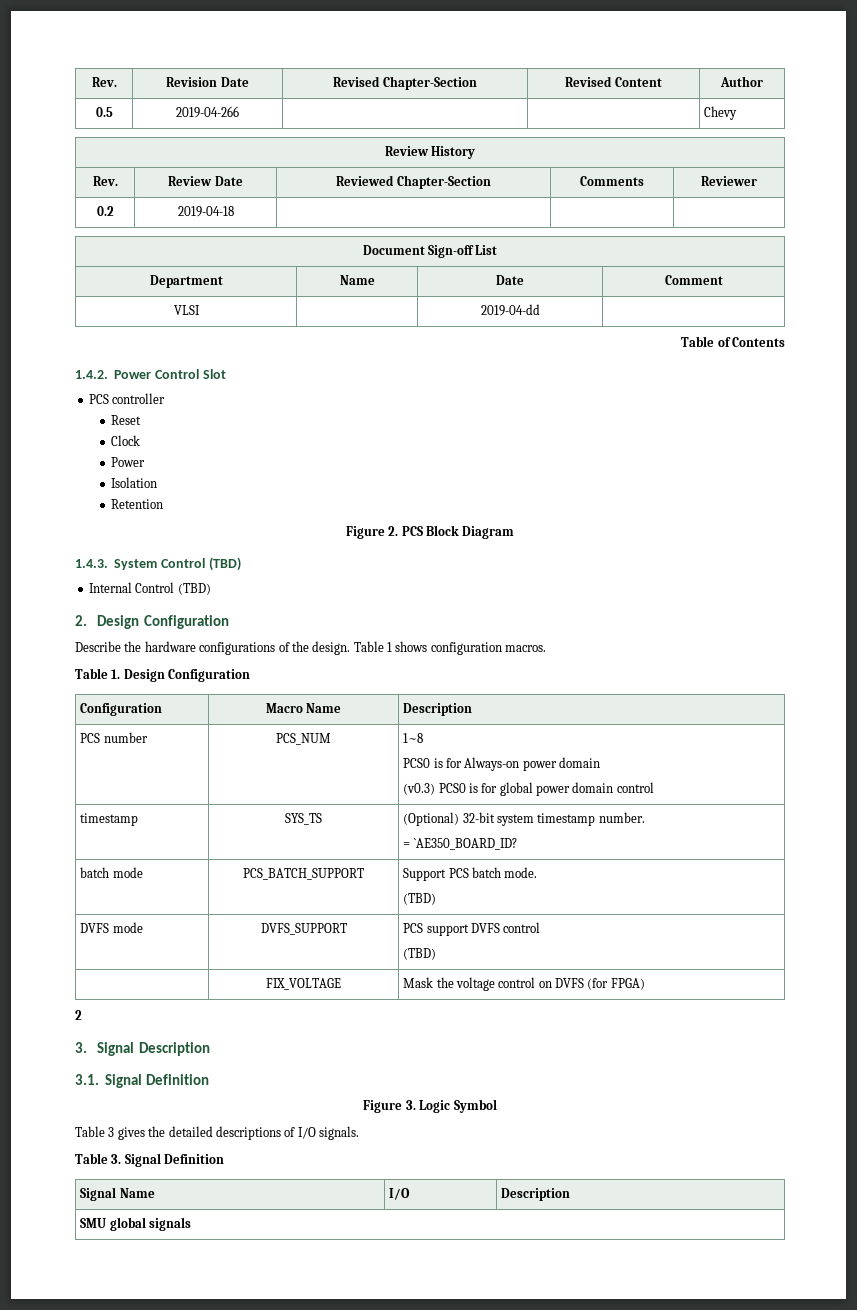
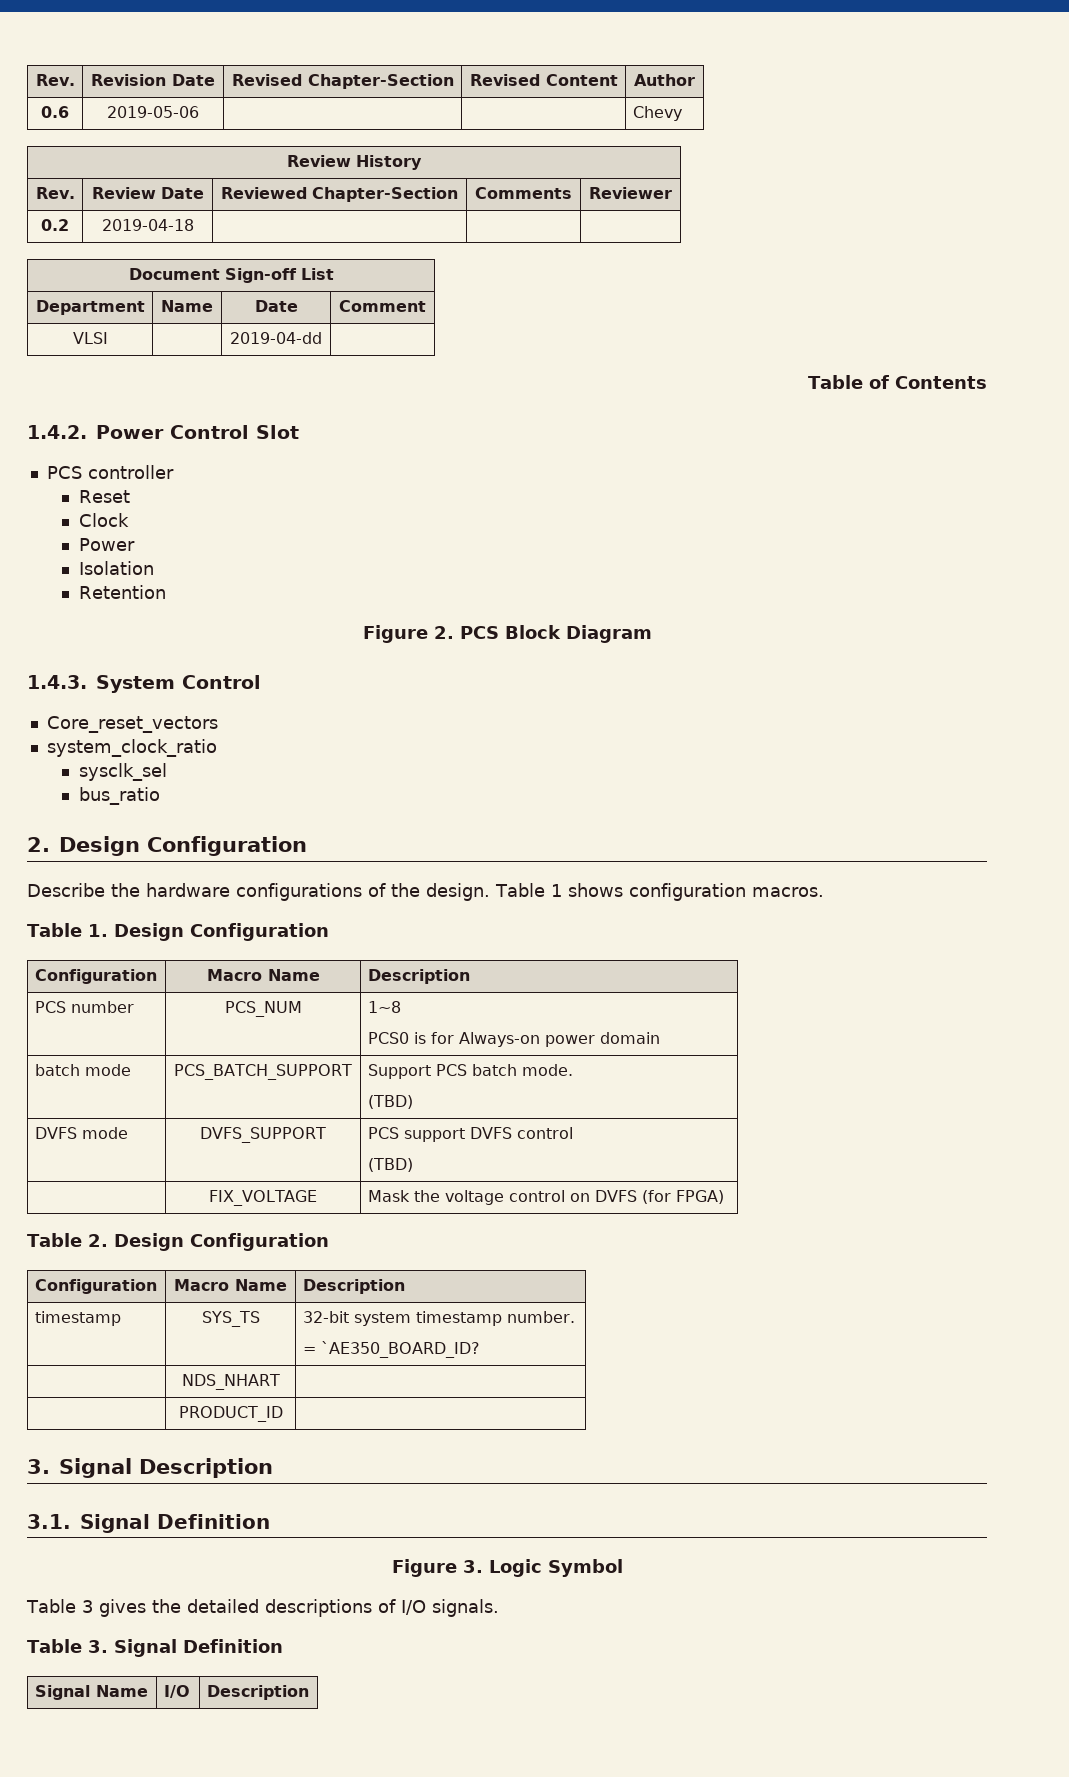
[95,107,113,117] [176,106,239,118] 0.5 | 2019-04-266 -> [41,106,69,118] [107,106,199,118] 0.6 | 2019-05-06
[208,557,241,571] [88,582,211,595] (TBD) // Internal Control (TBD) -> [46,716,218,733] [46,739,217,757] [78,763,167,781] [78,787,160,805] // Core_reset_vectors // system_clock_ratio // sysclk_sel // bus_ratio
[403,782,654,796] [80,813,139,826] [285,813,322,825] [403,812,645,826] [403,838,517,850] // (v0.3) PCS0 is for global power domain control // timestamp | SYS_TS | (Optional) 32-bit system timestamp number. // = `AE350_BOARD_ID? -> (660, 1038) none
[75,1010,82,1020] 2 -> [27,1233,329,1251] [34,1279,157,1294] [174,1279,287,1291] [302,1279,405,1294] [34,1311,121,1326] [201,1311,260,1327] [302,1311,575,1326] [302,1341,480,1358] [181,1374,280,1390] [178,1406,283,1422] Table 2. Design Configuration // Configuration | Macro Name | Description // timestamp | SYS_TS | 32-bit system timestamp number. // = `AE350_BOARD_ID? // | NDS_NHART | // | PRODUCT_ID |
[80,1217,191,1231] // SMU global signals -> (309, 1692) none

